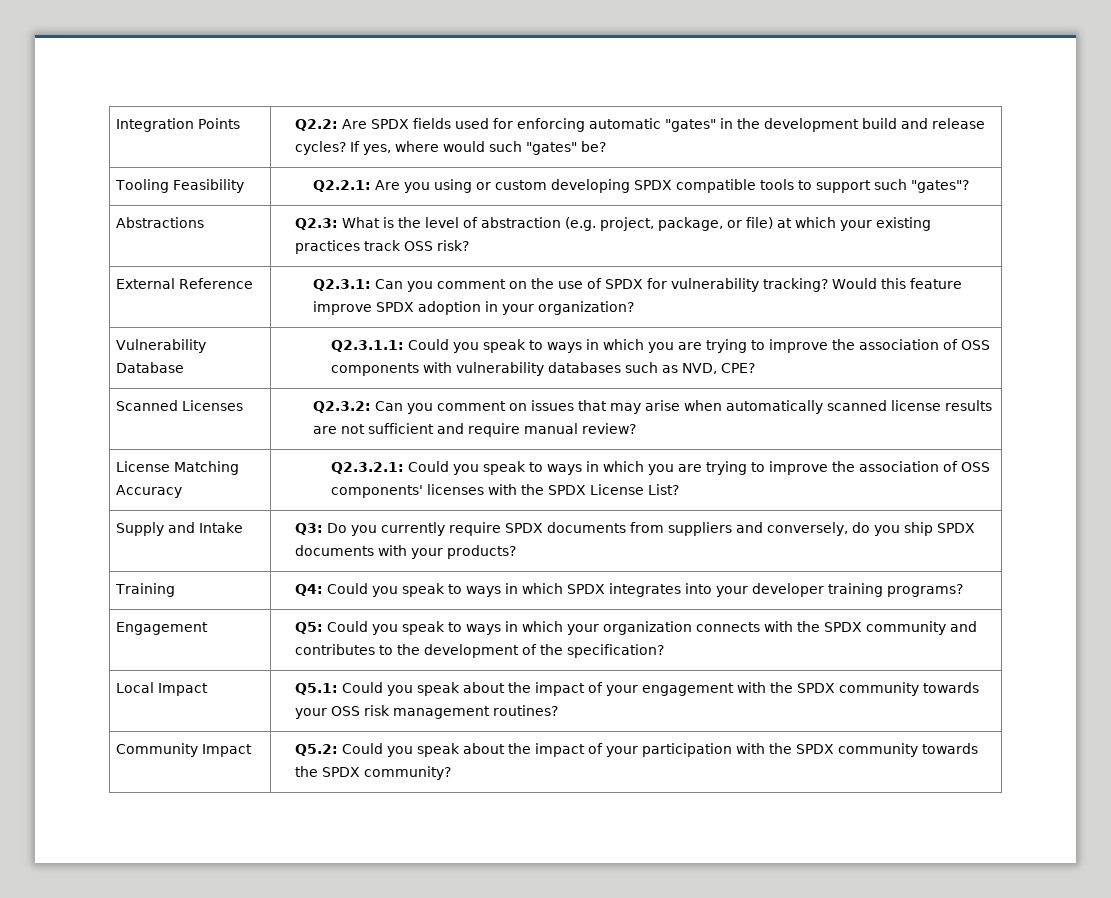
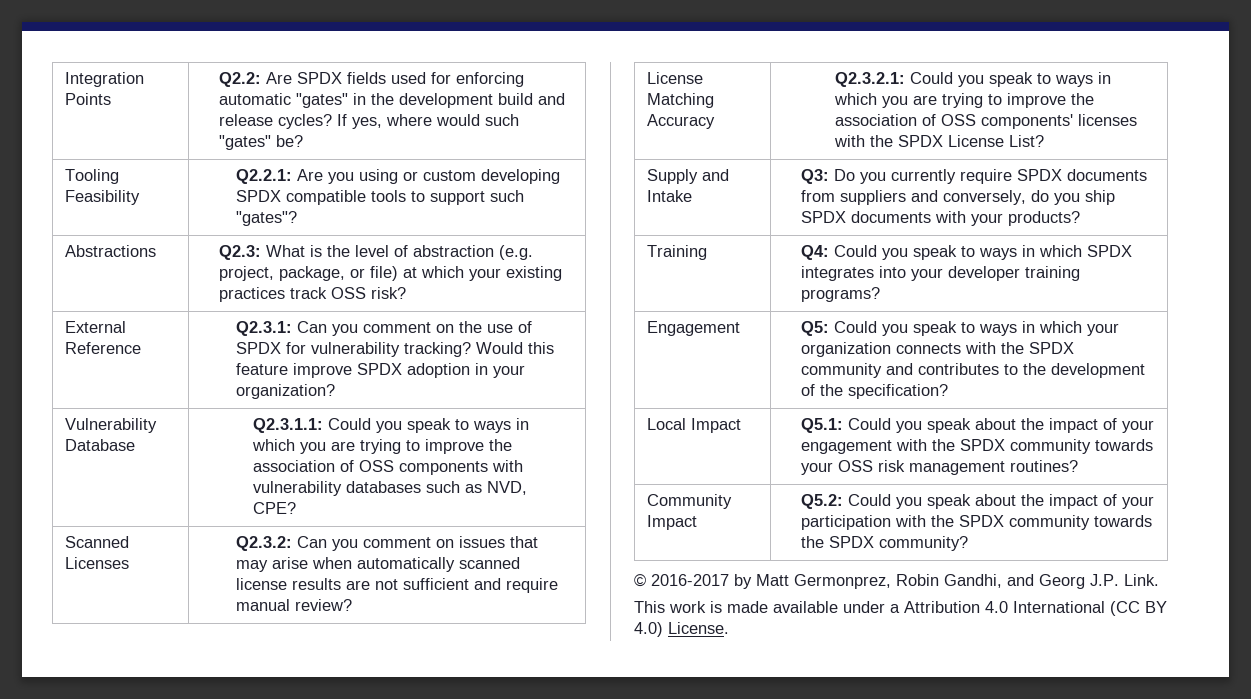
(451, 773) none -> [634,574,1159,589] [634,601,1167,616] [634,622,729,637] // © 2016-2017 by Matt Germonprez, Robin Gandhi, and Georg J.P. Link. // This work is made available under a Attribution 4.0 International (CC BY 4.0) License.

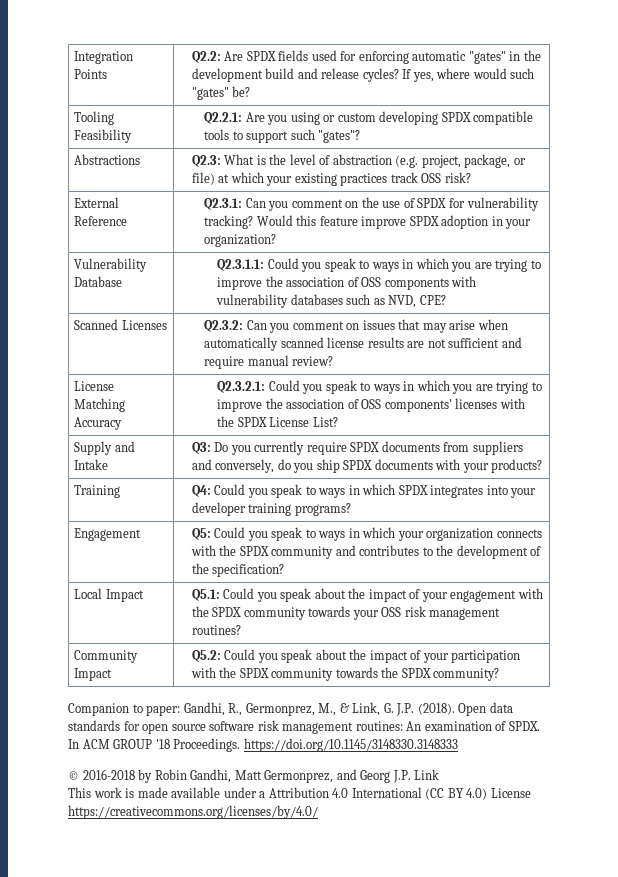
[634,574,1002,589] © 2016-2017 by Matt Germonprez, Robin Gandhi, -> [68,702,513,716] [68,720,540,734] [68,738,458,752] [68,769,334,783] Companion to paper: Gandhi, R., Germonprez, M., & Link, G. J.P. (2018). Open data standards for open source software risk management routines: An examination of SPDX. In ACM GROUP '18 Proceedings. https://doi.org/10.1145/3148330.3148333 // © 2016-2018 by Robin Gandhi, Matt Germonprez,
[1124,574,1159,586] Link. -> [414,769,440,780] Link
[668,622,729,634] License. -> [490,788,531,798] [68,805,318,819] License https://creativecommons.org/licenses/by/4.0/

